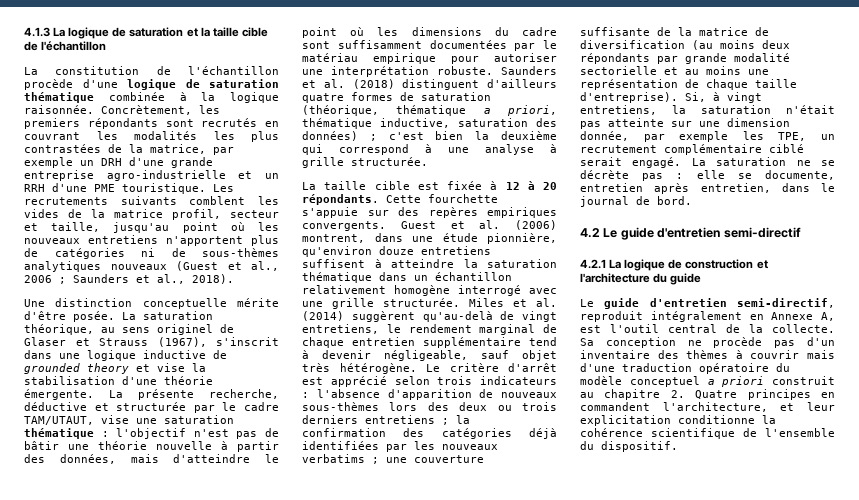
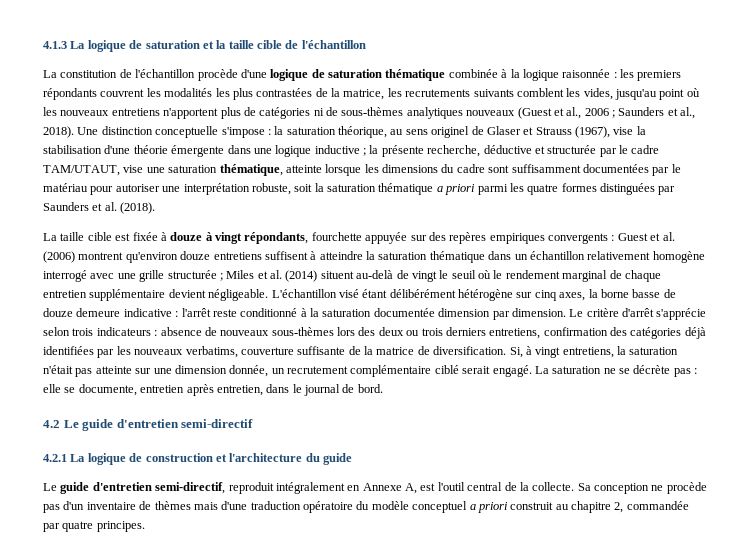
[24,105,192,115] raisonnée. Concrètement, -> [562,69,617,78] raisonnée :
[165,118,279,127] [24,132,80,140] sont recrutés en couvrant -> [100,89,145,97] couvrent
[213,147,234,155] [24,157,213,168] [24,170,279,181] [24,183,234,194] [24,196,279,205] [24,209,279,220] [24,222,101,232] par exemple un DRH d'une grande entreprise agro-industrielle et un RRH d'une PME touristique. Les recrutements suivants comblent les vides de la matrice profil, secteur et taille, -> [387,88,613,100] les recrutements suivants comblent les vides,
(234, 279) // -> (74, 132) none
[237,298,279,307] [24,311,136,322] mérite d'être posée. La -> [221,126,284,138] s'impose : la
[216,337,279,346] [24,350,227,361] [24,363,150,374] s'inscrit dans une logique inductive de grounded theory et -> (610, 132) none
[24,389,123,400] émergente. La -> [171,145,379,157] émergente dans une logique inductive ; la
[24,428,279,439] [24,441,279,452] [24,454,279,464] [302,27,365,38] thématique : l'objectif n'est pas de bâtir une théorie nouvelle à partir des données, mais d'atteindre le point où -> [219,164,362,176] thématique, atteinte lorsque
[373,53,436,64] empirique -> (88, 187) none
[437,66,557,75] [302,79,557,90] [302,92,491,103] [302,105,557,116] [302,118,557,129] [302,131,557,141] [302,144,557,155] [302,157,428,168] robuste. Saunders et al. (2018) distinguent d'ailleurs quatre formes de saturation (théorique, thématique a priori, thématique inductive, saturation des données) ; c'est bien la deuxième qui correspond à une analyse à grille structurée. -> [251,183,676,195] [43,202,156,214] robuste, soit la saturation thématique a priori parmi les quatre formes distinguées par Saunders et al. (2018).
[505,181,557,190] [302,194,498,205] [302,207,358,218] 12 à 20 répondants. Cette fourchette s'appuie -> [170,232,408,244] douze à vingt répondants, fourchette appuyée
[302,221,386,231] convergents. -> [548,233,615,244] convergents :
[302,233,557,244] montrent, dans une étude pionnière, -> [78,252,124,260] montrent
[383,298,460,307] structurée. -> [167,270,223,281] structurée ;
[351,311,557,322] [302,324,379,334] suggèrent qu'au-delà de vingt entretiens, -> [320,270,491,282] situent au-delà de vingt le seuil où
[529,337,557,346] [302,350,557,361] [302,363,417,374] tend à devenir négligeable, sauf objet très hétérogène. -> [168,289,676,301] [43,308,566,320] devient négligeable. L'échantillon visé étant délibérément hétérogène sur cinq axes, la borne basse de douze demeure indicative : l'arrêt reste conditionné à la saturation documentée dimension par dimension.
[302,376,387,387] est apprécié -> [656,308,707,320] s'apprécie
[316,389,472,400] l'absence d'apparition -> [160,327,202,336] absence
[365,415,470,425] entretiens ; la -> [489,328,541,339] entretiens,
[302,454,407,464] verbatims ; une -> [185,346,238,358] verbatims,
[580,40,790,50] [580,53,790,64] [580,66,769,75] [580,79,797,90] [580,92,678,103] diversification (au moins deux répondants par grande modalité sectorielle et au moins une représentation de chaque taille d'entreprise). -> [433,346,507,355] diversification.
[643,131,807,142] par exemple les TPE, -> (269, 371) none
[657,350,800,359] des thèmes à couvrir -> [139,501,191,510] de thèmes
[670,389,835,400] [580,402,835,412] [580,415,776,426] [580,428,835,439] [580,441,678,452] 2. Quatre principes en commandent l'architecture, et leur explicitation conditionne la cohérence scientifique de l'ensemble du dispositif. -> [614,501,689,513] [43,521,145,532] 2, commandée par quatre principes.

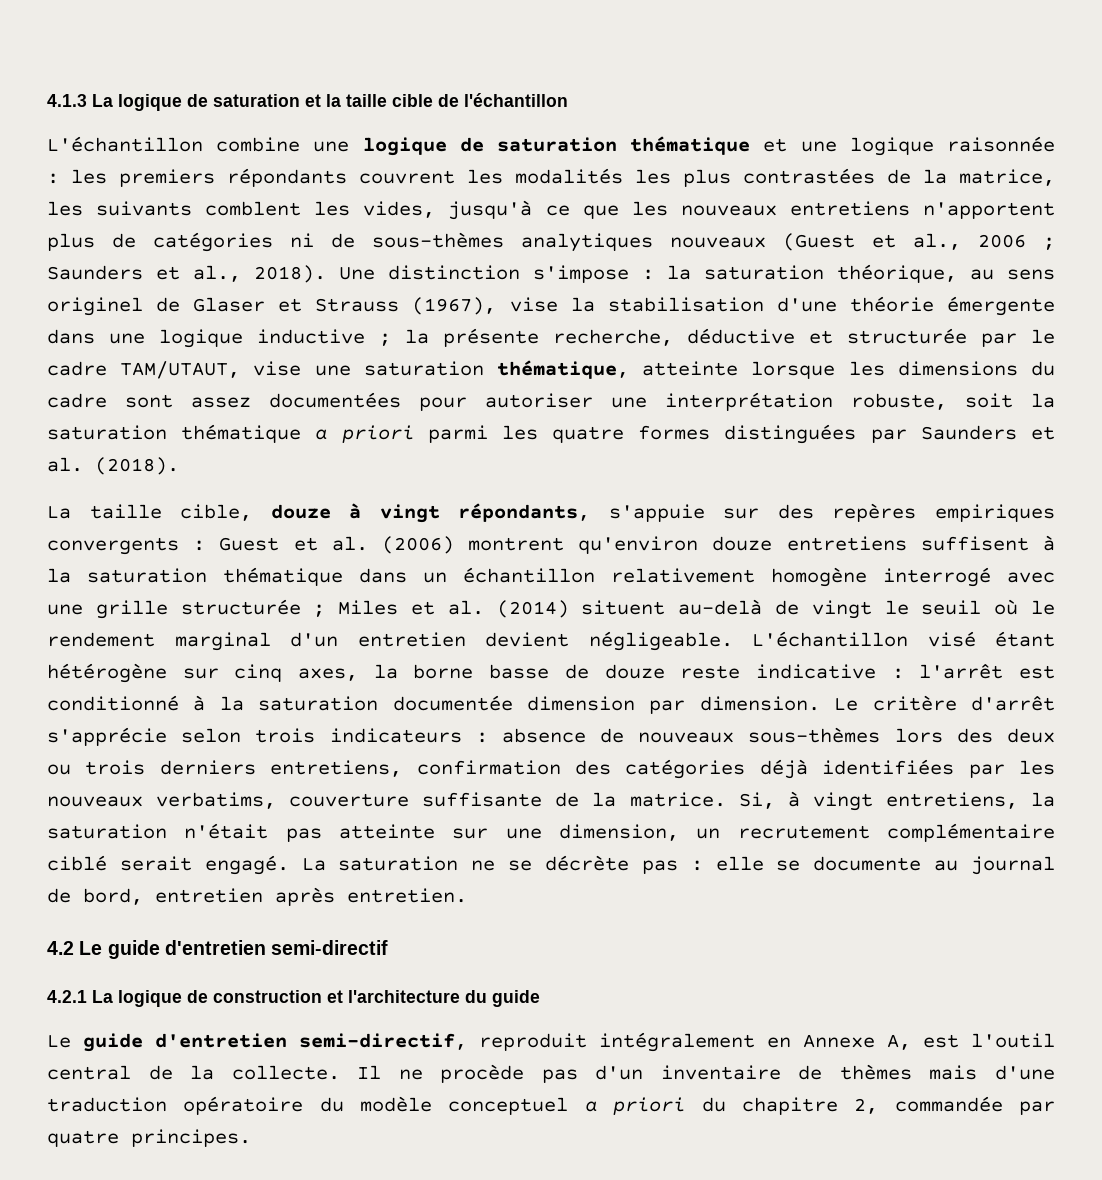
[43,69,267,81] La constitution de l'échantillon procède d'une -> [47,136,350,152] L'échantillon combine une
[448,69,520,78] combinée à la -> [763,138,837,152] et une
[405,89,471,97] recrutements -> (83, 208) none
[615,88,700,100] jusqu'au point où -> [448,200,619,220] jusqu'à ce que
[155,126,219,138] conceptuelle -> (520, 272) none
[511,164,681,176] [43,183,88,192] suffisamment documentées par le matériau -> [191,392,401,408] assez documentées
[87,232,167,241] cible est fixée à -> [180,504,253,521] cible,
[311,232,408,244] fourchette appuyée -> [608,504,705,522] s'appuie
[319,251,363,260] atteindre -> (1055, 543) none
[609,270,661,282] [43,289,166,301] de chaque entretien supplémentaire -> [290,632,466,647] d'un entretien
[389,289,456,298] délibérément -> (1055, 639) none
[76,308,121,317] demeure -> [680,665,741,679] reste
[212,309,237,317] reste -> [1019,665,1056,679] est
[376,346,507,355] matrice de diversification. -> [629,792,726,807] matrice.
[174,365,269,377] dimension donnée, -> [559,824,679,841] dimension,
[78,384,383,396] documente, entretien après entretien, dans le journal de bord. -> [813,856,1055,875] [47,887,467,906] documente au journal de bord, entretien après entretien.
[577,483,649,494] Sa conception -> [357,1065,382,1079] Il
[510,502,569,510] construit au -> [701,1097,726,1112] du

